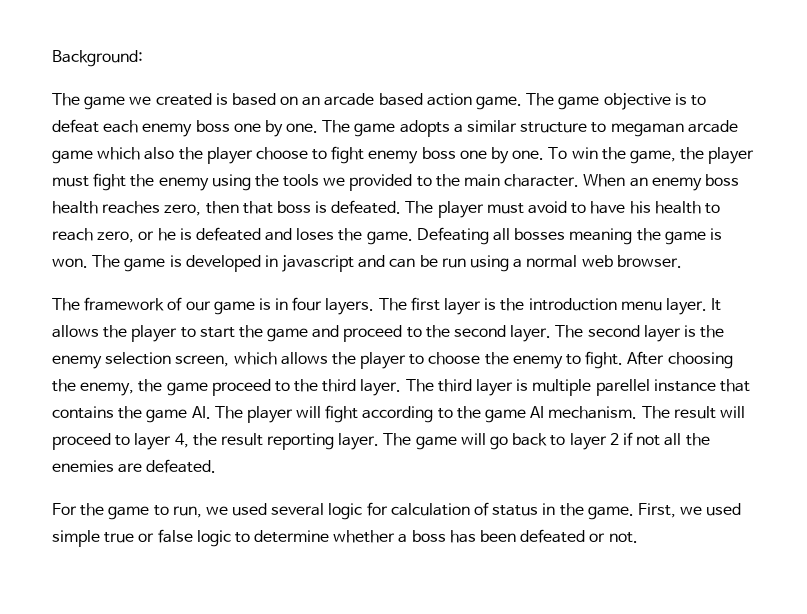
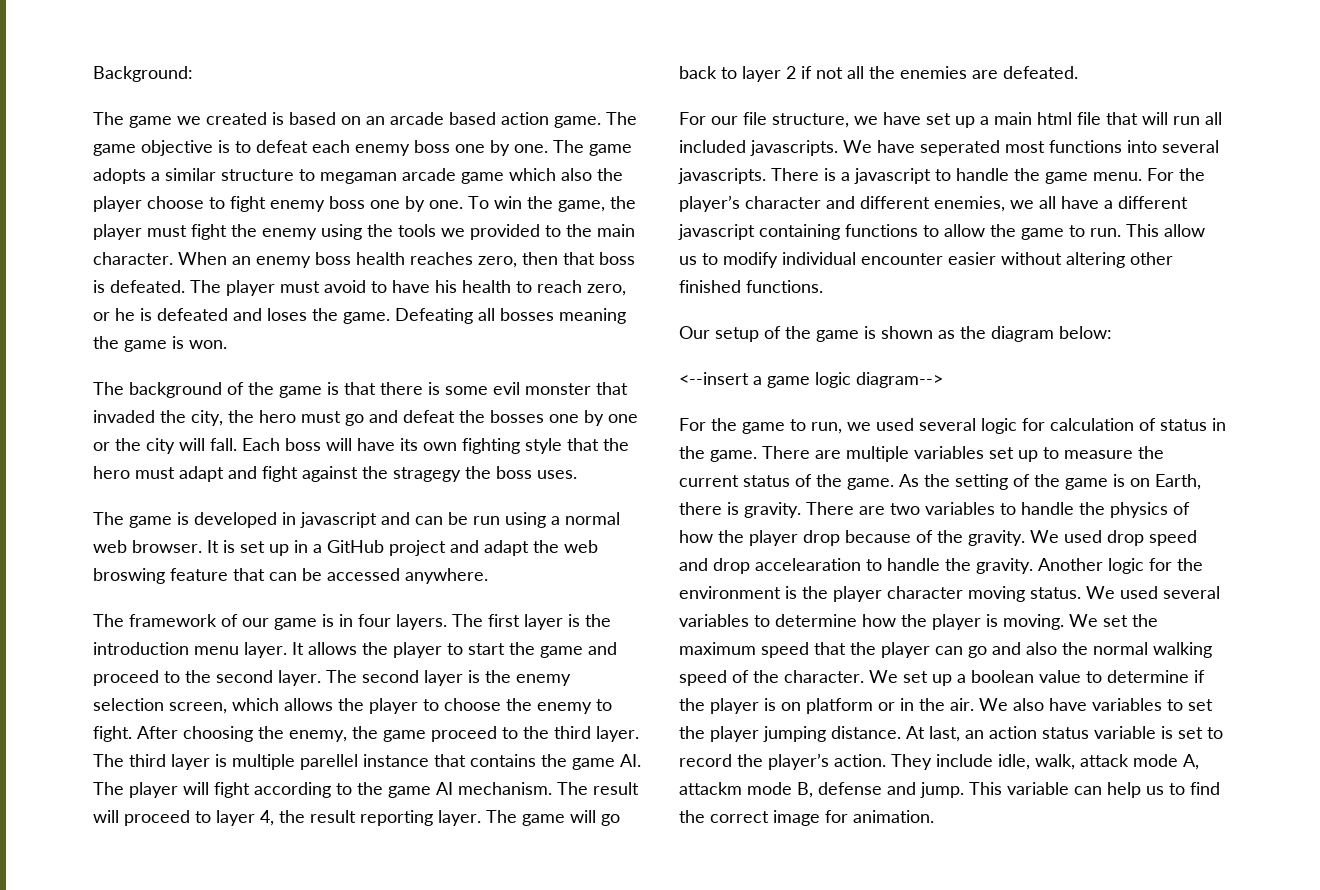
(88, 263) none -> [93,382,628,398] [93,410,638,426] [93,438,629,454] [93,466,577,482] // The background of the game is that there is some evil monster that invaded the city, the hero must go and defeat the bosses one by one or the city will fall. Each boss will have its own fighting style that the hero must adapt and fight against the stragegy the boss uses. //
(682, 261) none -> [207,540,598,556] [93,568,488,584] It is set up in a GitHub project and adapt the web broswing feature that can be accessed anywhere.
(217, 466) none -> [679,112,1222,128] [679,140,1219,156] [678,168,1205,184] [679,195,1188,212] [678,224,1205,240] [679,252,1173,268] [679,280,823,293] [679,326,1112,342] [679,372,943,388] // For our file structure, we have set up a main html file that will run all included javascripts. We have seperated most functions into several javascripts. There is a javascript to handle the game menu. For the player’s character and different enemies, we all have a different javascript containing functions to allow the game to run. This allow us to modify individual encounter easier without altering other finished functions. // Our setup of the game is shown as the diagram below: // <--insert a game logic diagram-->
[637,503,742,518] [52,529,638,547] First, we used simple true or false logic to determine whether a boss has been defeated or not. -> [762,446,1164,462] [679,474,1201,490] [679,502,1190,518] [679,530,1197,546] [679,558,1203,574] [679,586,1220,602] [679,614,1158,630] [679,642,1212,658] [679,670,1205,686] [679,698,1213,714] [679,726,1223,742] [679,753,1199,770] [679,782,1220,798] [679,810,934,826] There are multiple variables set up to measure the current status of the game. As the setting of the game is on Earth, there is gravity. There are two variables to handle the physics of how the player drop because of the gravity. We used drop speed and drop accelearation to handle the gravity. Another logic for the environment is the player character moving status. We used several variables to determine how the player is moving. We set the maximum speed that the player can go and also the normal walking speed of the character. We set up a boolean value to determine if the player is on platform or in the air. We also have variables to set the player jumping distance. At last, an action status variable is set to record the player’s action. They include idle, walk, attack mode A, attackm mode B, defense and jump. This variable can help us to find the correct image for animation.

